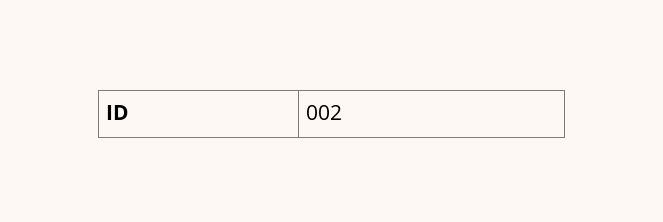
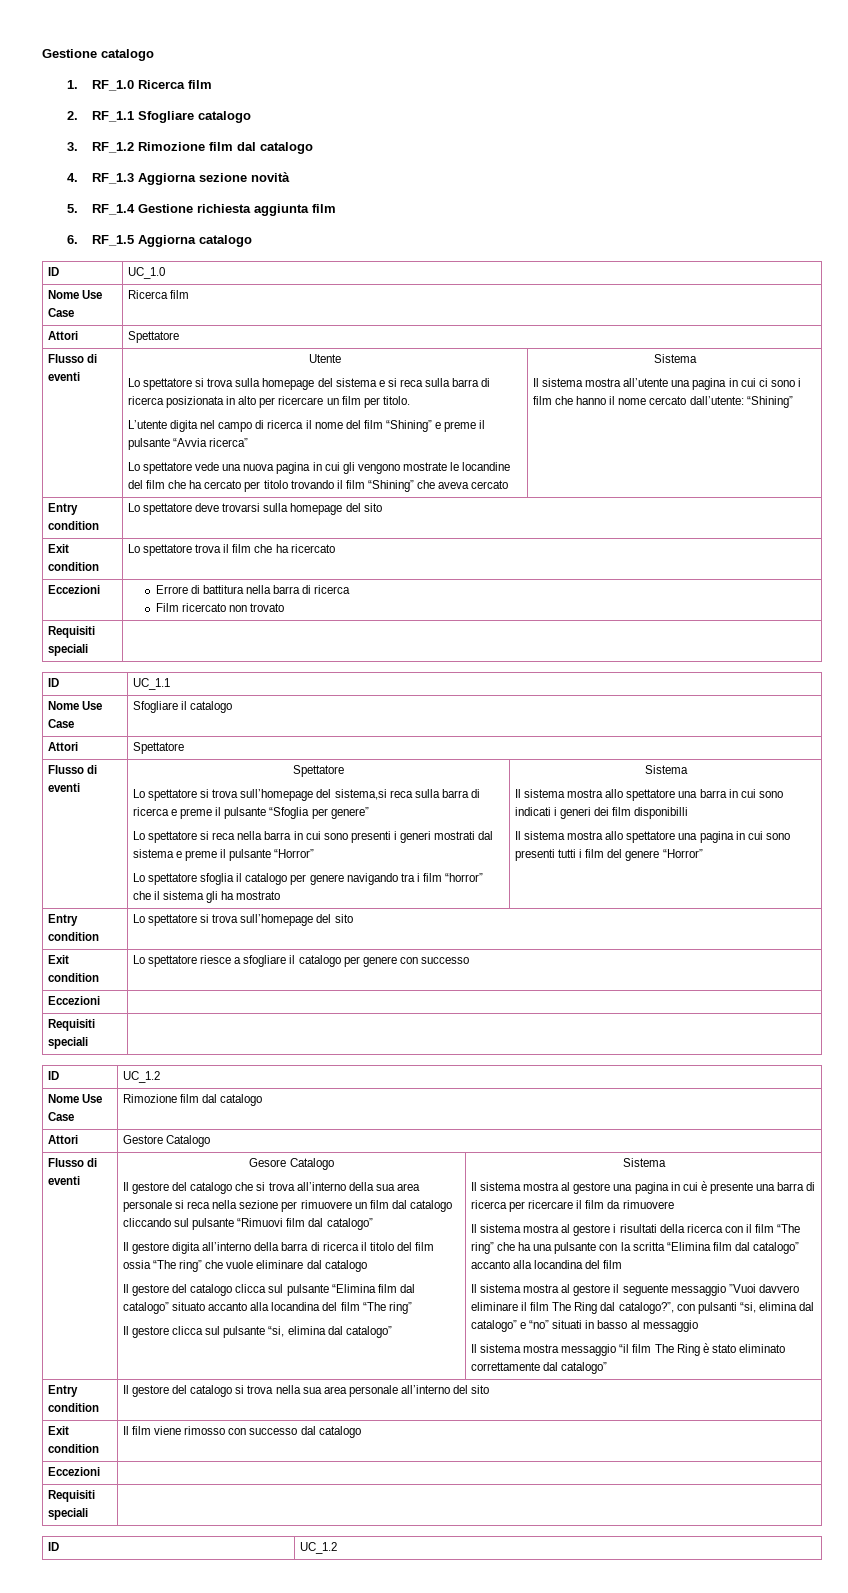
[106,105,130,120] [306,105,343,120] ID | 002 -> [42,49,154,61] [66,80,212,91] [66,111,251,123] [66,142,313,154] [66,172,290,185] [66,204,336,216] [66,235,252,247] [47,267,59,276] [127,267,165,279] [47,290,103,299] [47,308,74,317] [127,290,190,299] [47,331,78,340] [127,331,179,343] [47,354,98,363] [47,372,80,381] [308,354,341,363] [127,378,491,390] [127,396,410,408] [127,420,486,432] [127,438,249,450] [127,462,511,474] [127,480,509,492] [653,354,697,363] [532,378,801,390] [532,396,793,408] [47,503,78,515] [47,521,99,530] [127,503,382,515] [47,544,69,553] [47,562,99,571] [127,544,335,556] [47,585,100,594] [155,585,351,594] [155,603,284,612] [47,626,95,638] [47,644,88,656] [47,678,59,687] [132,678,170,690] [47,701,103,710] [47,719,74,728] [132,701,233,713] [47,742,78,751] [132,742,184,754] [47,765,98,774] [47,783,80,792] [293,765,344,777] [132,789,480,801] [132,807,369,819] [132,831,494,843] [132,849,315,861] [132,873,484,885] [132,891,281,903] [644,765,688,774] [514,789,783,801] [514,807,689,819] [514,831,790,843] [514,849,703,861] [47,914,78,926] [47,932,99,941] [132,914,353,926] [47,955,69,964] [47,973,99,982] [132,955,469,967] [47,996,100,1005] [47,1019,95,1031] [47,1037,88,1049] [47,1071,59,1080] [122,1071,160,1083] [47,1094,103,1103] [47,1112,74,1121] [122,1094,263,1106] [47,1135,78,1144] [122,1135,211,1147] [47,1158,98,1167] [47,1176,80,1185] [249,1158,334,1170] [122,1182,420,1194] [122,1200,452,1212] [122,1218,373,1230] [122,1242,435,1254] [122,1260,367,1272] [122,1284,415,1296] [122,1302,412,1314] [122,1326,392,1338] [622,1158,666,1167] [470,1181,816,1194] [470,1200,674,1212] [470,1224,801,1236] [470,1242,800,1254] [470,1260,623,1269] [470,1284,799,1296] [470,1302,815,1314] [470,1320,698,1332] [470,1343,785,1356] [470,1362,608,1374] [47,1385,78,1397] [47,1403,99,1412] [122,1385,490,1397] [47,1426,69,1435] [47,1444,99,1453] [122,1426,361,1438] [47,1467,100,1476] [47,1490,95,1502] [47,1508,88,1520] [47,1542,59,1551] [299,1542,337,1554] Gestione catalogo // 1. RF_1.0 Ricerca film // 2. RF_1.1 Sfogliare catalogo // 3. RF_1.2 Rimozione film dal catalogo // 4. RF_1.3 Aggiorna sezione novità // 5. RF_1.4 Gestione richiesta aggiunta film // 6. RF_1.5 Aggiorna catalogo // ID | UC_1.0 // Nome Use Case | Ricerca film // Attori | Spettatore // Flusso di eventi | Utente // Lo spettatore si trova sulla homepage del sistema e si reca sulla barra di ricerca posizionata in alto per ricercare un film per titolo. // L’utente digita nel campo di ricerca il nome del film “Shining” e preme il pulsante “Avvia ricerca” // Lo spettatore vede una nuova pagina in cui gli vengono mostrate le locandine del film che ha cercato per titolo trovando il film “Shining” che aveva cercato | Sistema // Il sistema mostra all’utente una pagina in cui ci sono i film che hanno il nome cercato dall’utente: “Shining” // Entry condition | Lo spettatore deve trovarsi sulla homepage del sito // Exit condition | Lo spettatore trova il film che ha ricercato // Eccezioni | Errore di battitura nella barra di ricerca // Film ricercato non trovato // Requisiti speciali | // ID | UC_1.1 // Nome Use Case | Sfogliare il catalogo // Attori | Spettatore // Flusso di eventi | Spettatore // Lo spettatore si trova sull’homepage del sistema,si reca sulla barra di ricerca e preme il pulsante “Sfoglia per genere” // Lo spettatore si reca nella barra in cui sono presenti i generi mostrati dal sistema e preme il pulsante “Horror” // Lo spettatore sfoglia il catalogo per genere navigando tra i film “horror” che il sistema gli ha mostrato | Sistema // Il sistema mostra allo spettatore una barra in cui sono indicati i generi dei film disponibilli // Il sistema mostra allo spettatore una pagina in cui sono presenti tutti i film del genere “Horror” // Entry condition | Lo spettatore si trova sull’homepage del sito // Exit condition | Lo spettatore riesce a sfogliare il catalogo per genere con successo // Eccezioni | // Requisiti speciali | // ID | UC_1.2 // Nome Use Case | Rimozione film dal catalogo // Attori | Gestore Catalogo // Flusso di eventi | Gesore Catalogo // Il gestore del catalogo che si trova all’interno della sua area personale si reca nella sezione per rimuovere un film dal catalogo cliccando sul pulsante “Rimuovi film dal catalogo” // Il gestore digita all’interno della barra di ricerca il titolo del film ossia “The ring” che vuole eliminare dal catalogo // Il gestore del catalogo clicca sul pulsante “Elimina film dal catalogo” situato accanto alla locandina del film “The ring” // Il gestore clicca sul pulsante “si, elimina dal catalogo” | Sistema // Il sistema mostra al gestore una pagina in cui è presente una barra di ricerca per ricercare il film da rimuovere // Il sistema mostra al gestore i risultati della ricerca con il film “The ring” che ha una pulsante con la scritta “Elimina film dal catalogo” accanto alla locandina del film // Il sistema mostra al gestore il seguente messaggio ”Vuoi davvero eliminare il film The Ring dal catalogo?”, con pulsanti “si, elimina dal catalogo” e “no” situati in basso al messaggio // Il sistema mostra messaggio “il film The Ring è stato eliminato correttamente dal catalogo” // Entry condition | Il gestore del catalogo si trova nella sua area personale all’interno del sito // Exit condition | Il film viene rimosso con successo dal catalogo // Eccezioni | // Requisiti speciali | // ID | UC_1.2

